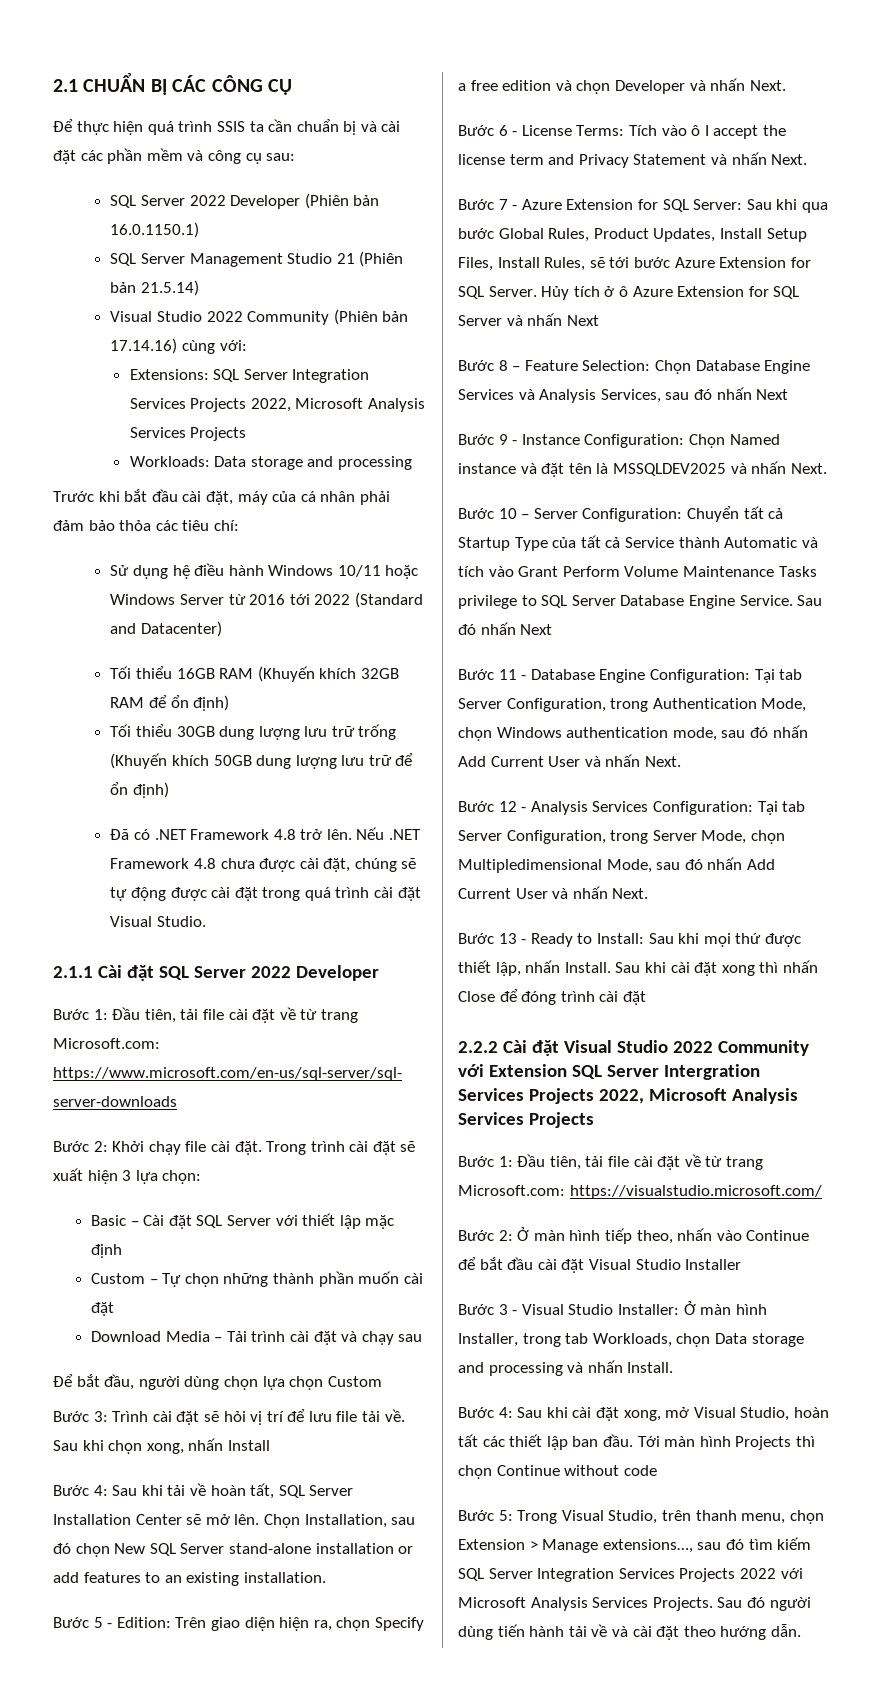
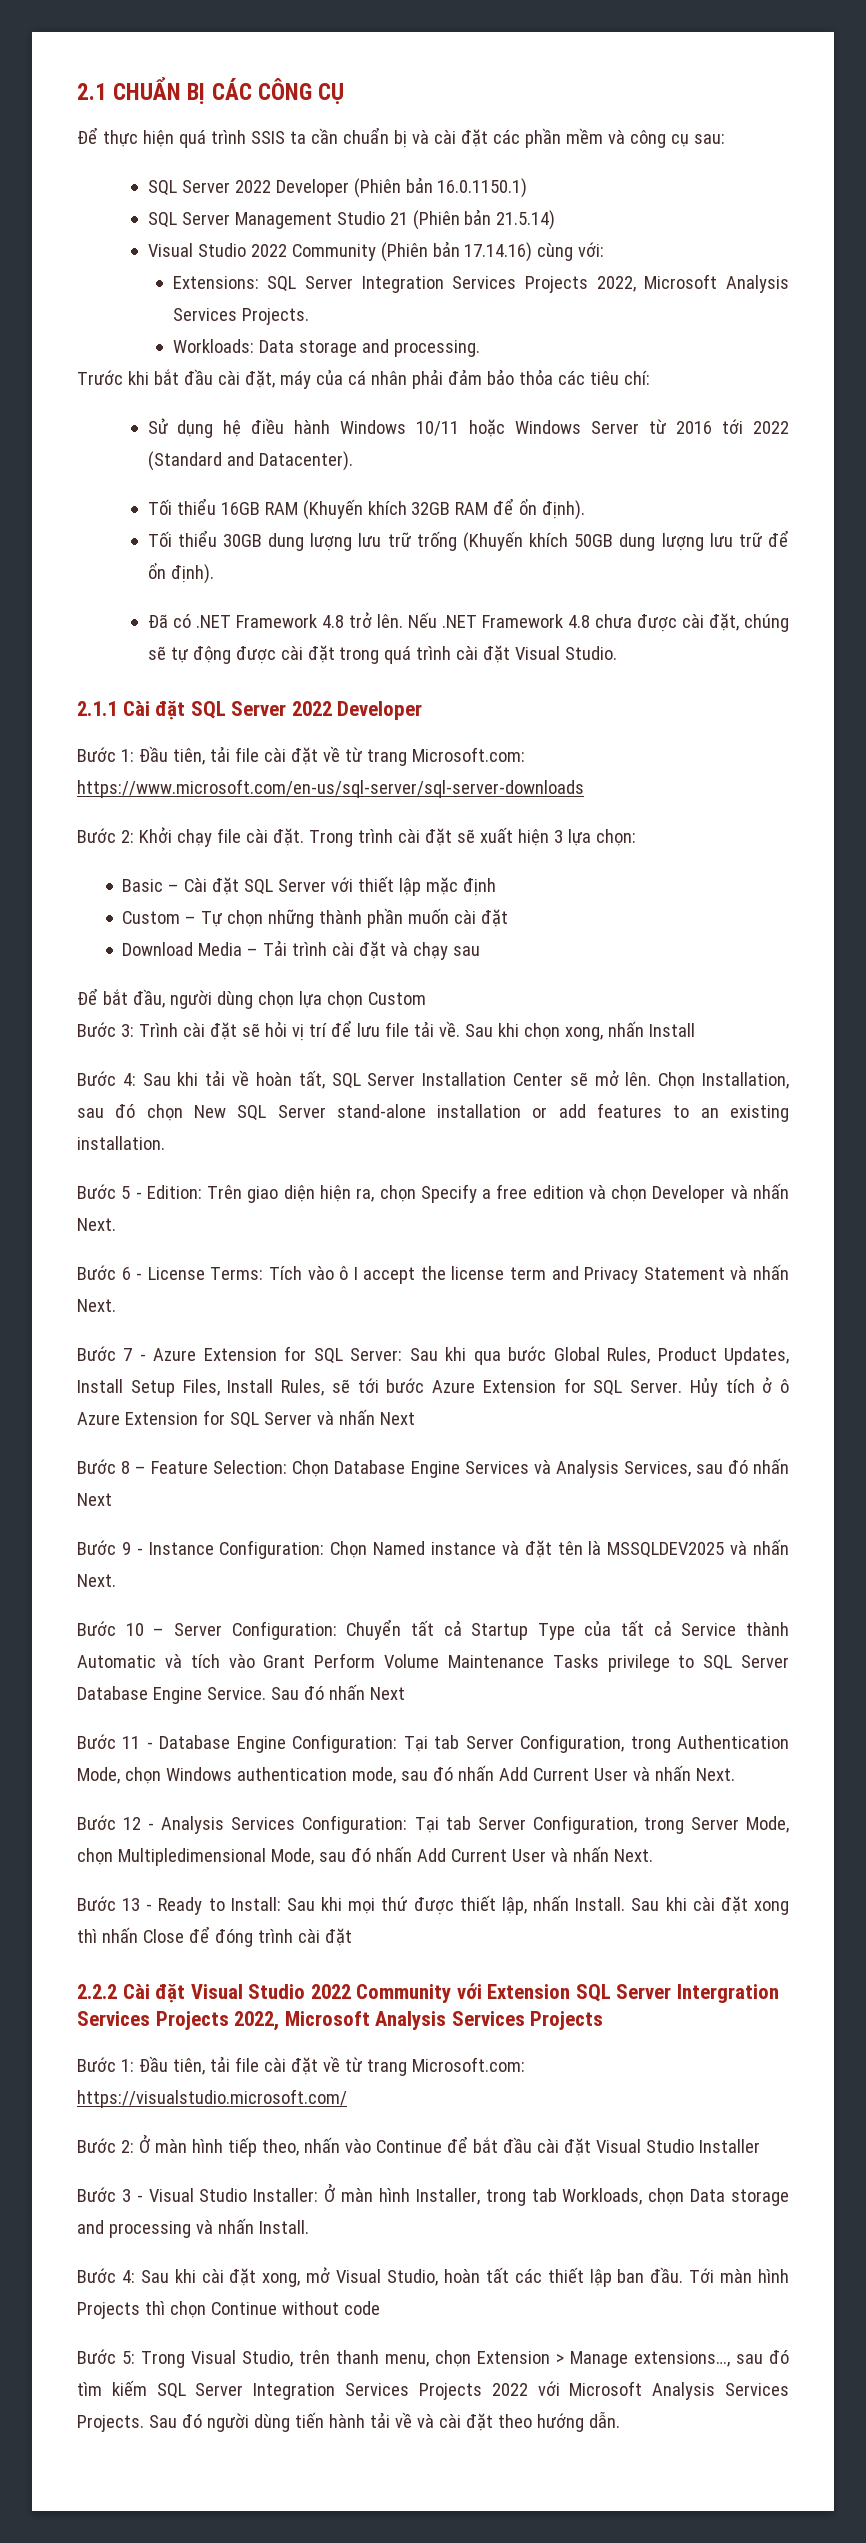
[190,427,247,441] Projects -> [241,308,309,325] Projects.
[337,456,412,470] processing -> [393,340,480,357] processing.
[140,621,222,637] Datacenter) -> [258,451,353,471] Datacenter).
[193,695,230,711] định) -> [542,500,586,520] định).
[132,782,169,798] định) -> [170,564,214,584] định).

